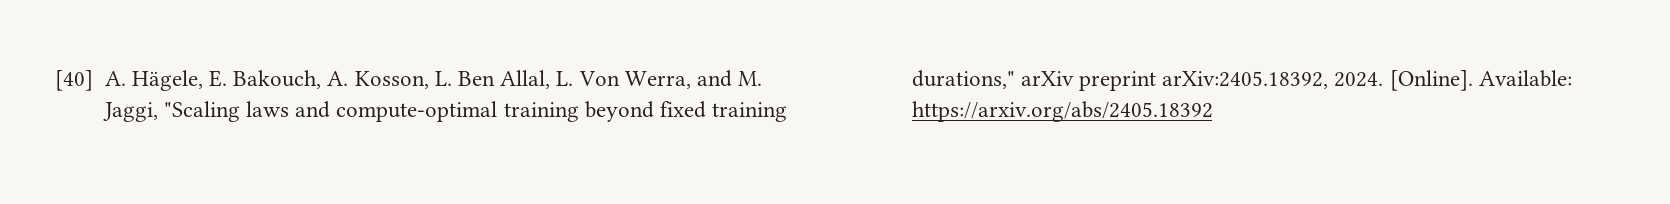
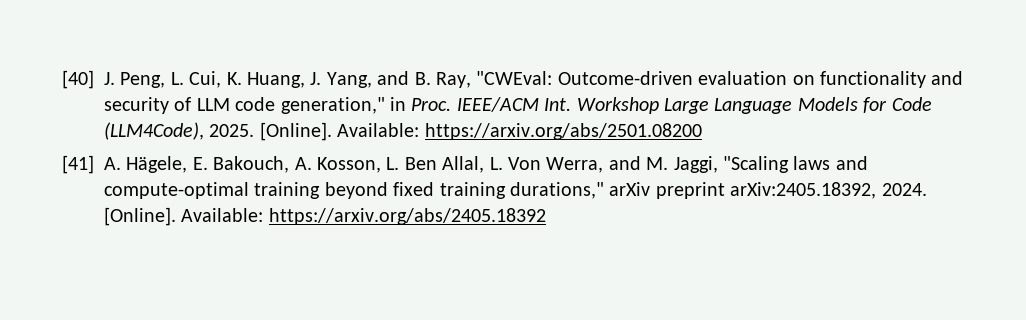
(93, 80) none -> [104,71,964,88] [104,97,932,114] [104,122,702,141] [62,155,94,174] J. Peng, L. Cui, K. Huang, J. Yang, and B. Ray, "CWEval: Outcome-driven evaluation on functionality and security of LLM code generation," in Proc. IEEE/ACM Int. Workshop Large Language Models for Code (LLM4Code), 2025. [Online]. Available: https://arxiv.org/abs/2501.08200 // [41]

